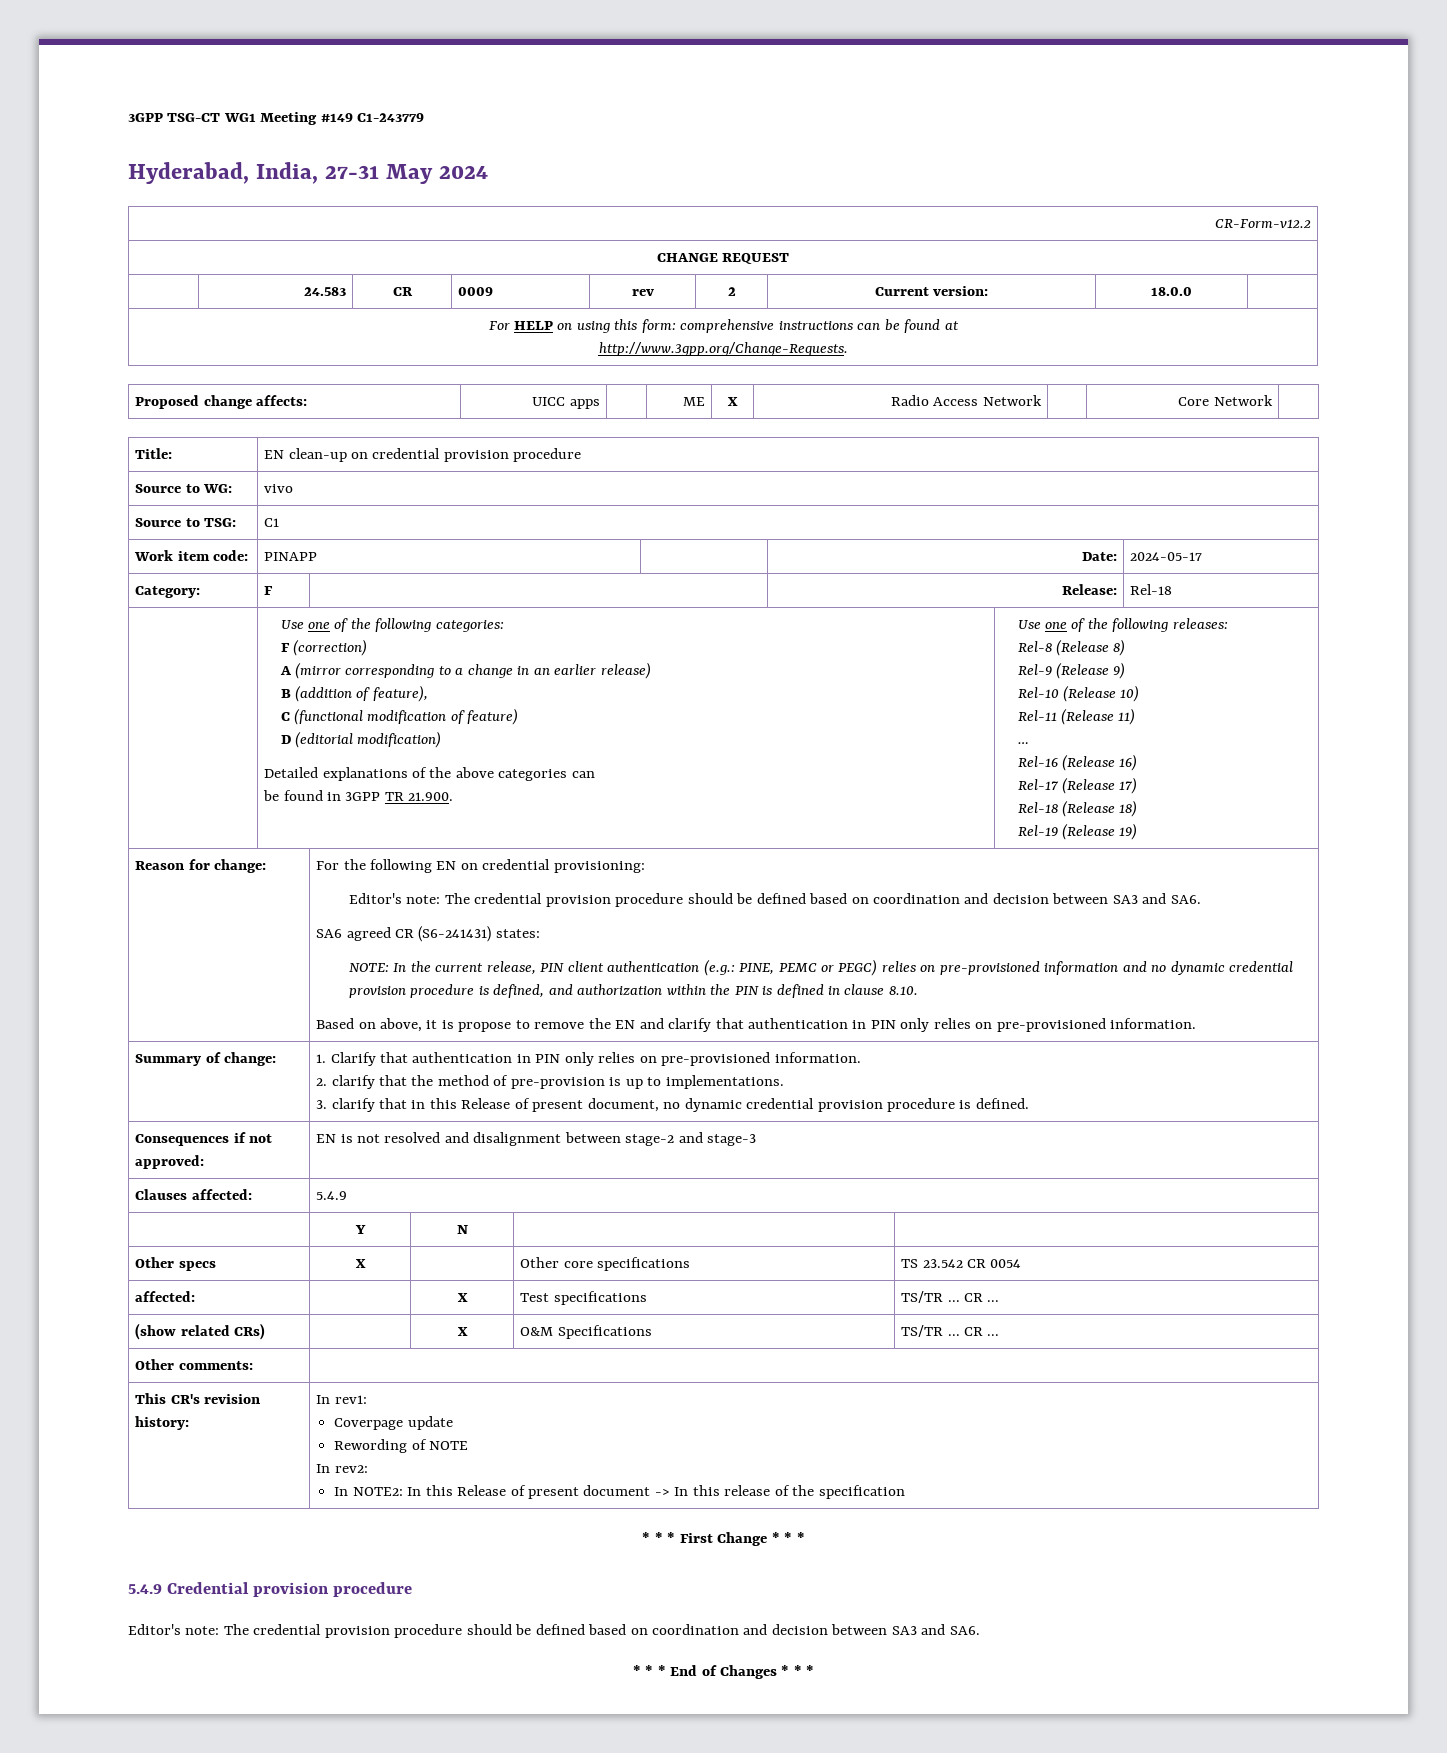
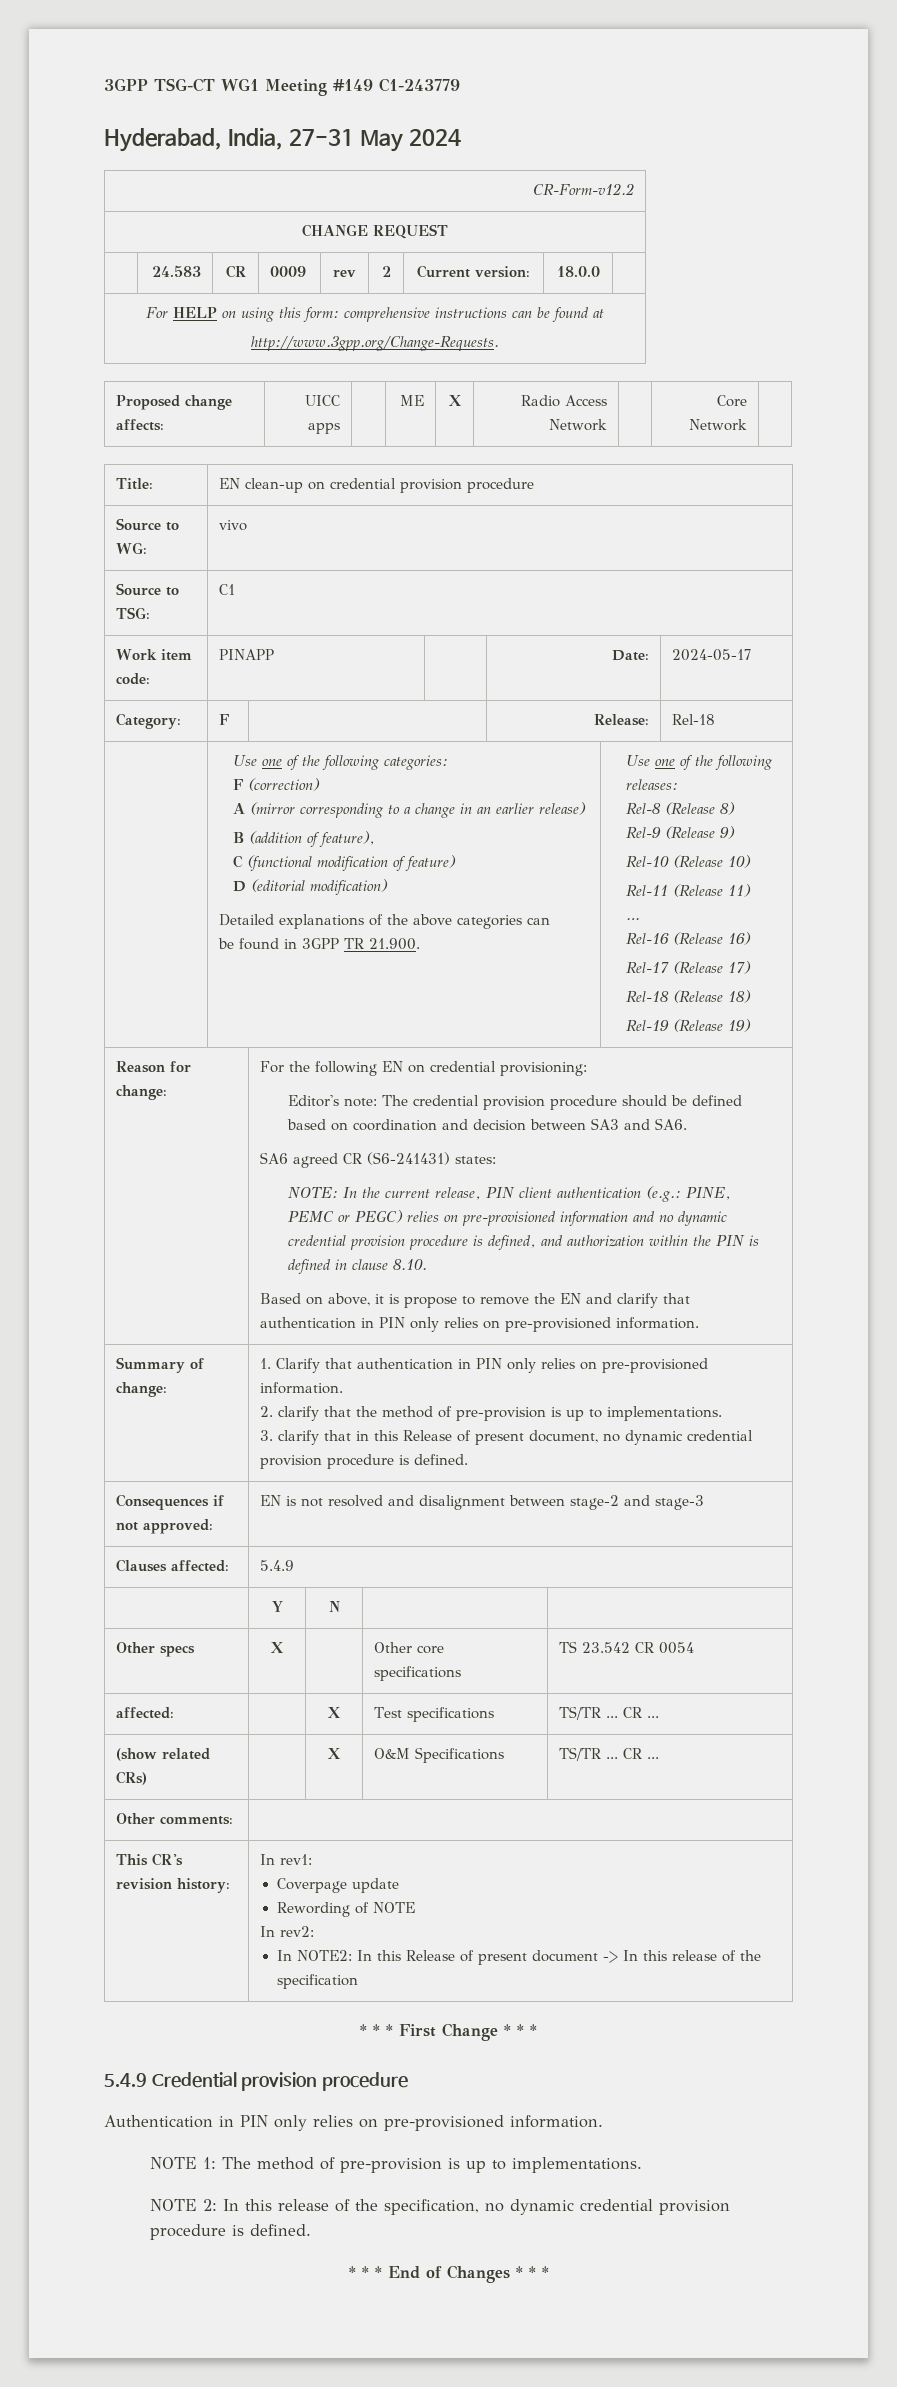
[128,1624,980,1638] Editor's note: The credential provision procedure should be defined based on coordination and decision between SA3 and SA6. -> [104,2115,603,2131] [150,2157,643,2173] [150,2199,731,2215] [150,2224,312,2240] Authentication in PIN only relies on pre-provisioned information. // NOTE 1: The method of pre-provision is up to implementations. // NOTE 2: In this release of the specification, no dynamic credential provision procedure is defined.

